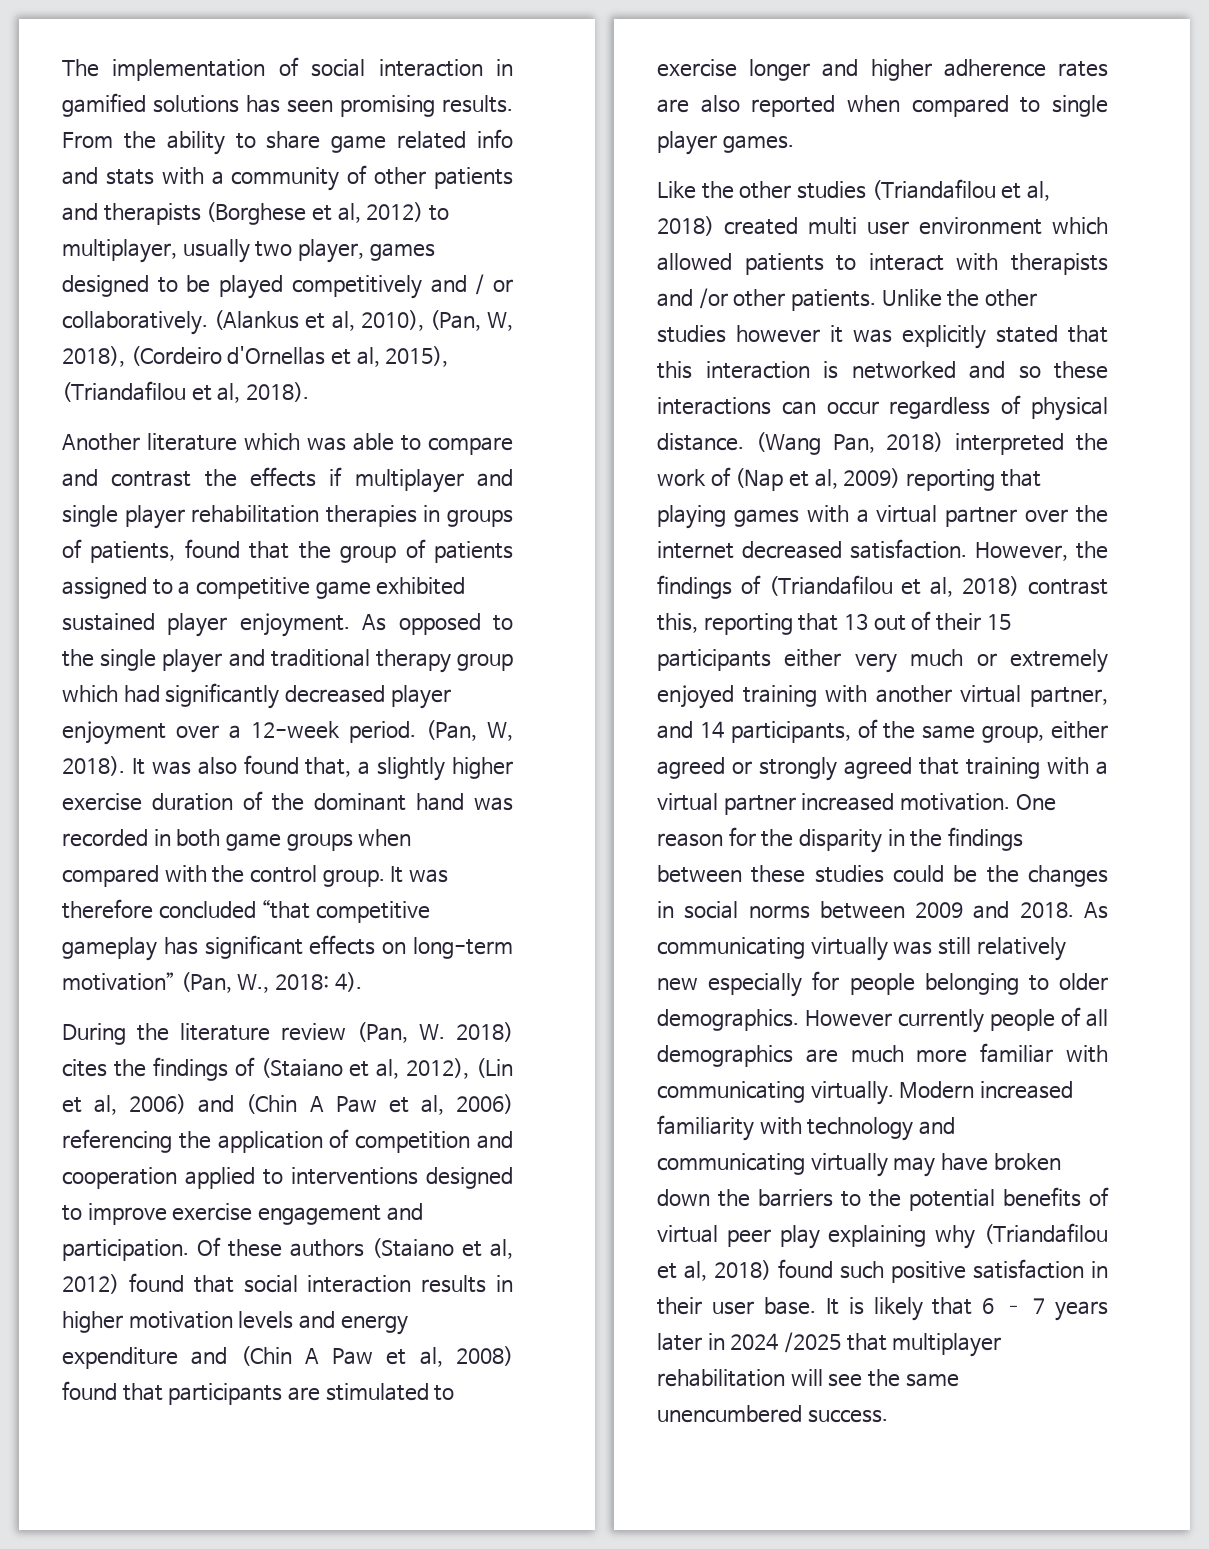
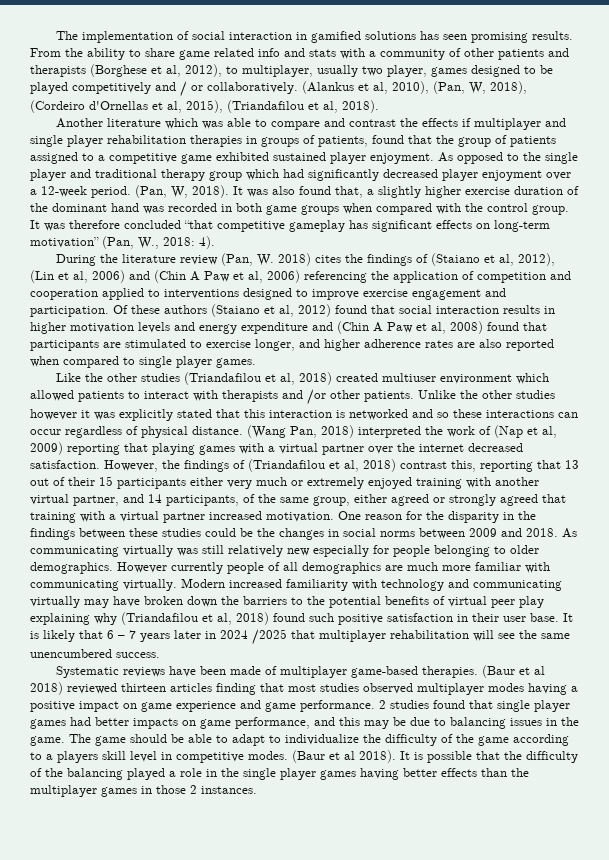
[366,202,424,222] 2012) -> [185,64,222,77] 2012),
[749,59,811,81] longer -> [255,339,295,351] longer,
[807,217,909,235] multi user -> [382,373,437,382] multiuser
(888, 1416) none -> [56,665,546,678] [30,682,578,695] [30,700,570,712] [30,717,579,729] [30,734,569,746] [30,750,578,763] [30,768,529,780] [30,785,257,797] // Systematic reviews have been made of multiplayer game-based therapies. (Baur et al 2018) reviewed thirteen articles finding that most studies observed multiplayer modes having a positive impact on game experience and game performance. 2 studies found that single player games had better impacts on game performance, and this may be due to balancing issues in the game. The game should be able to adapt to individualize the difficulty of the game according to a players skill level in competitive modes. (Baur et al 2018). It is possible that the difficulty of the balancing played a role in the single player games having better effects than the multiplayer games in those 2 instances.

